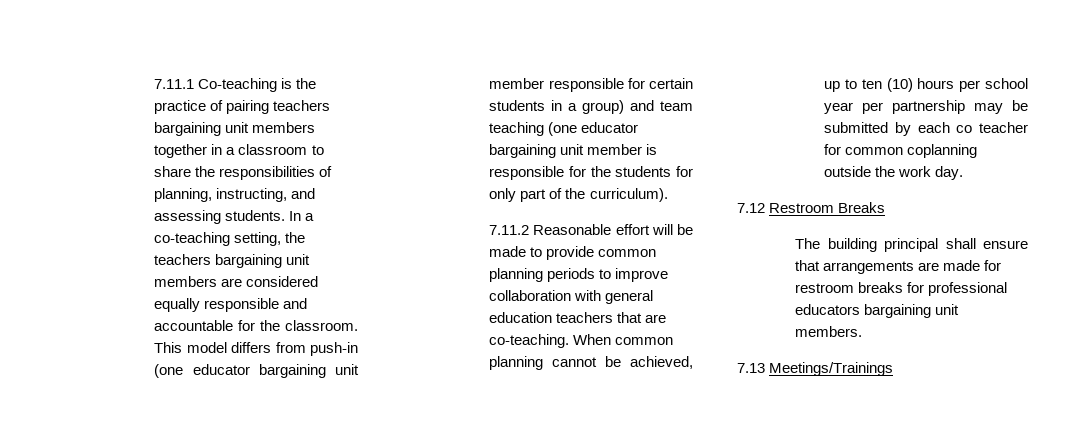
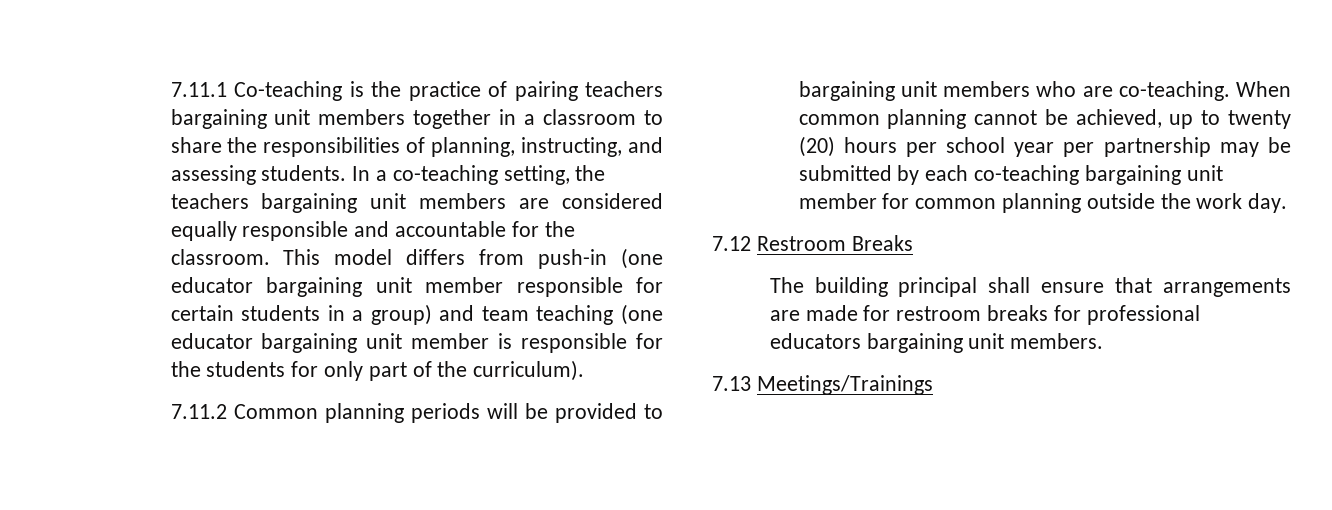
[533,224,693,235] [489,246,657,260] [489,268,669,282] [489,290,654,304] [489,312,643,323] Reasonable effort will be made to provide common planning periods to improve collaboration with general education teachers that -> [233,403,663,423] [798,81,1077,101] Common planning periods will be provided to bargaining unit members who
[861,78,913,92] ten (10) -> [1228,110,1291,129] [798,136,835,157] twenty (20)
[956,122,1028,133] co teacher -> [973,165,1223,185] [798,193,877,209] co-teaching bargaining unit member
[907,144,978,158] coplanning -> [1001,193,1081,213] planning

